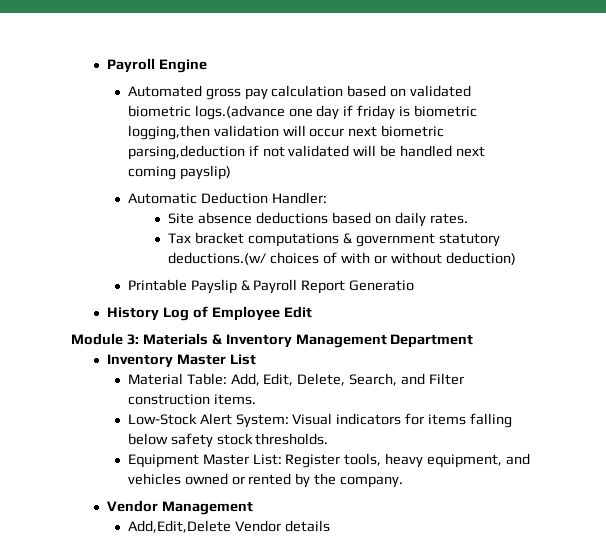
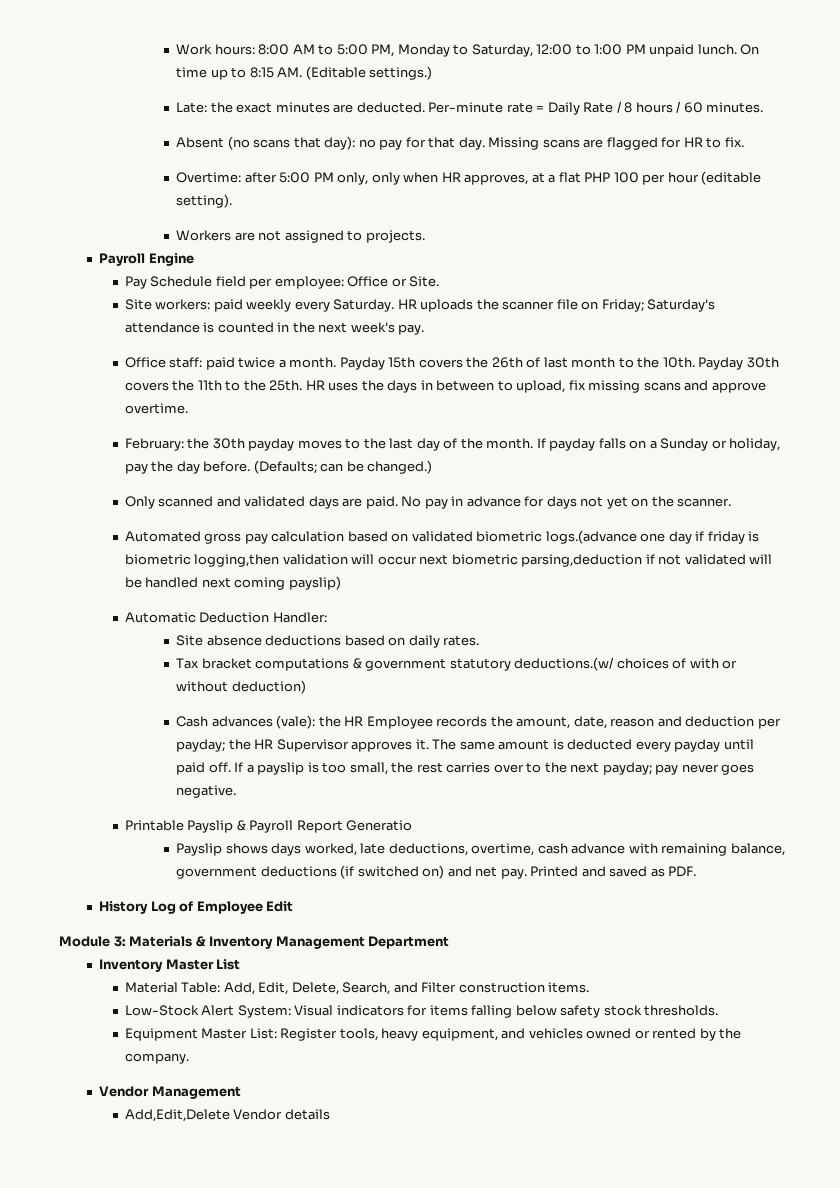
[107,58,208,73] Payroll Engine -> [176,44,760,57] [176,66,433,80] [176,101,764,115] [176,136,744,150] [176,171,762,185] [176,194,233,208] [176,230,425,243] [98,253,194,266] [124,276,440,289] [124,299,716,312] [124,322,425,335] [124,357,779,370] [124,380,766,393] [124,403,188,414] [124,438,781,451] [124,460,433,474] [124,496,732,509] Work hours: 8:00 AM to 5:00 PM, Monday to Saturday, 12:00 to 1:00 PM unpaid lunch. On time up to 8:15 AM. (Editable settings.) // Late: the exact minutes are deducted. Per-minute rate = Daily Rate / 8 hours / 60 minutes. // Absent (no scans that day): no pay for that day. Missing scans are flagged for HR to fix. // Overtime: after 5:00 PM only, only when HR approves, at a flat PHP 100 per hour (editable setting). // Workers are not assigned to projects. // Payroll Engine // Pay Schedule field per employee: Office or Site. // Site workers: paid weekly every Saturday. HR uploads the scanner file on Friday; Saturday's attendance is counted in the next week's pay. // Office staff: paid twice a month. Payday 15th covers the 26th of last month to the 10th. Payday 30th covers the 11th to the 25th. HR uses the days in between to upload, fix missing scans and approve overtime. // February: the 30th payday moves to the last day of the month. If payday falls on a Sunday or holiday, pay the day before. (Defaults; can be changed.) // Only scanned and validated days are paid. No pay in advance for days not yet on the scanner.
(516, 258) none -> [176,715,781,729] [176,739,754,752] [176,762,755,775] [176,785,237,798] // Cash advances (vale): the HR Employee records the amount, date, reason and deduction per payday; the HR Supervisor approves it. The same amount is deducted every payday until paid off. If a payslip is too small, the rest carries over to the next payday; pay never goes negative.
(415, 285) none -> [176,843,785,856] [176,865,697,879] // Payslip shows days worked, late deductions, overtime, cash advance with remaining balance, government deductions (if switched on) and net pay. Printed and saved as PDF.

